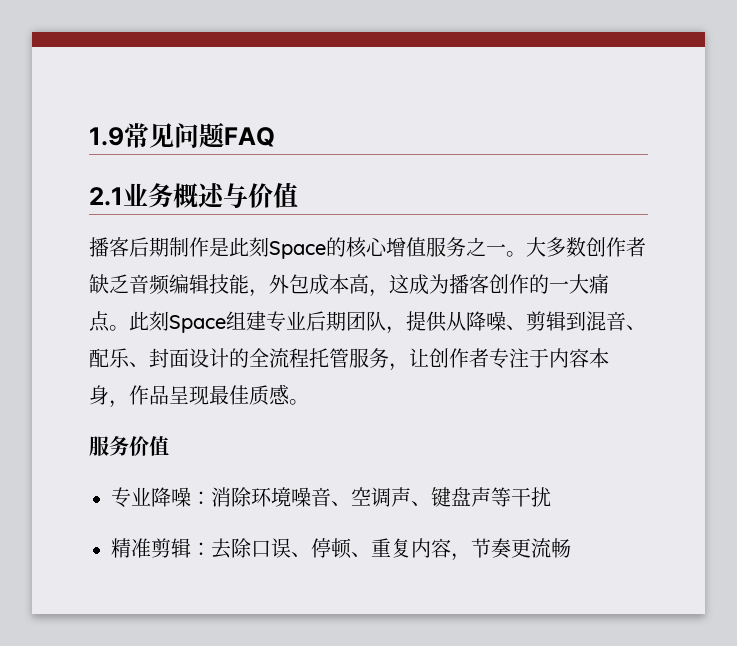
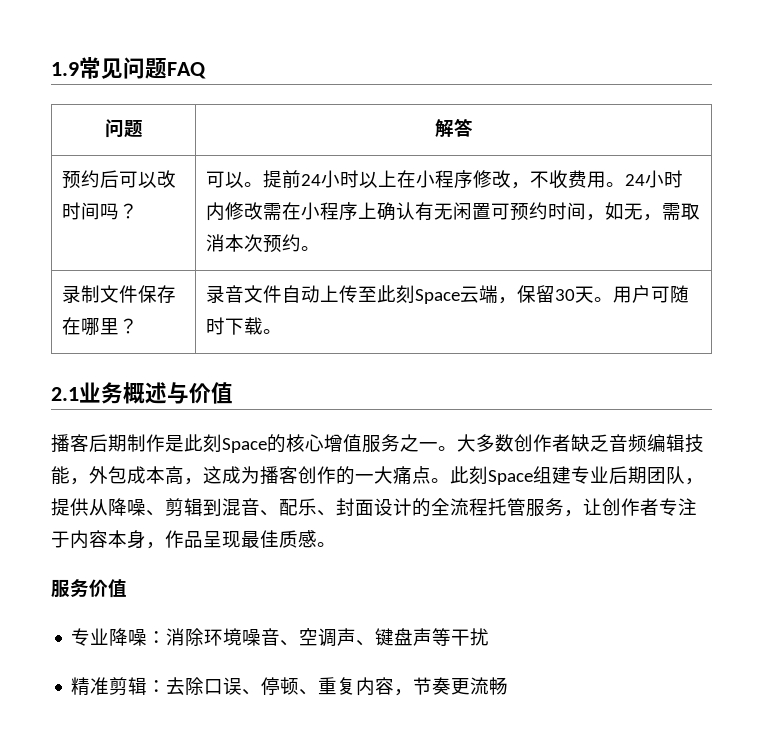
(275, 137) none -> [104,119,143,138] [434,118,473,137] [62,170,177,189] [62,202,139,220] [206,170,684,189] [206,202,701,221] [206,234,321,253] [62,285,177,303] [62,317,139,336] [206,285,690,304] [206,317,283,335] // 问题 | 解答 // 预约后可以改时间吗？ | 可以。提前24小时以上在小程序修改，不收费用。24小时内修改需在小程序上确认有无闲置可预约时间，如无，需取消本次预约。 // 录制文件保存在哪里？ | 录音文件自动上传至此刻Space云端，保留30天。用户可随时下载。

